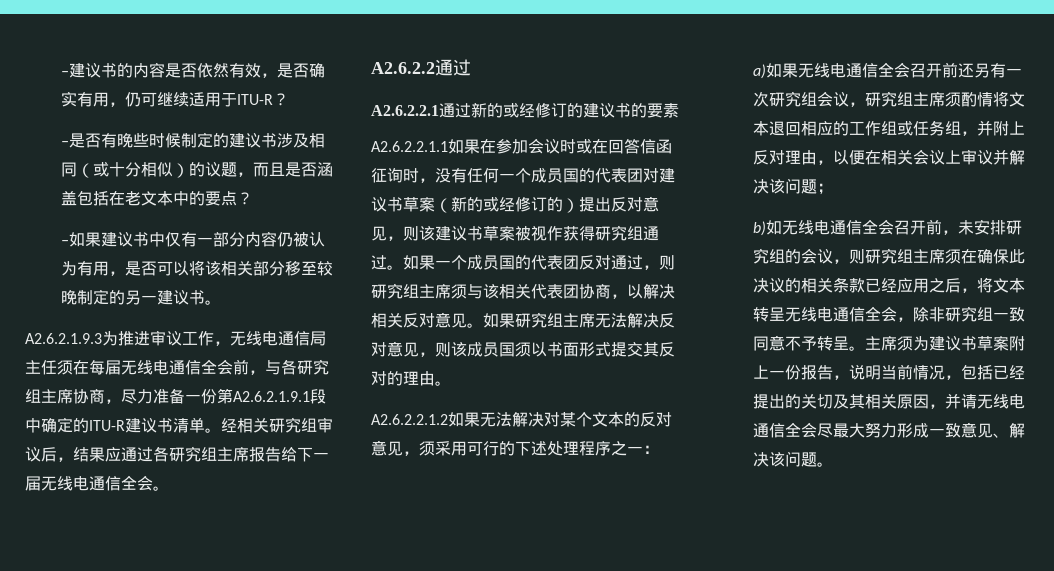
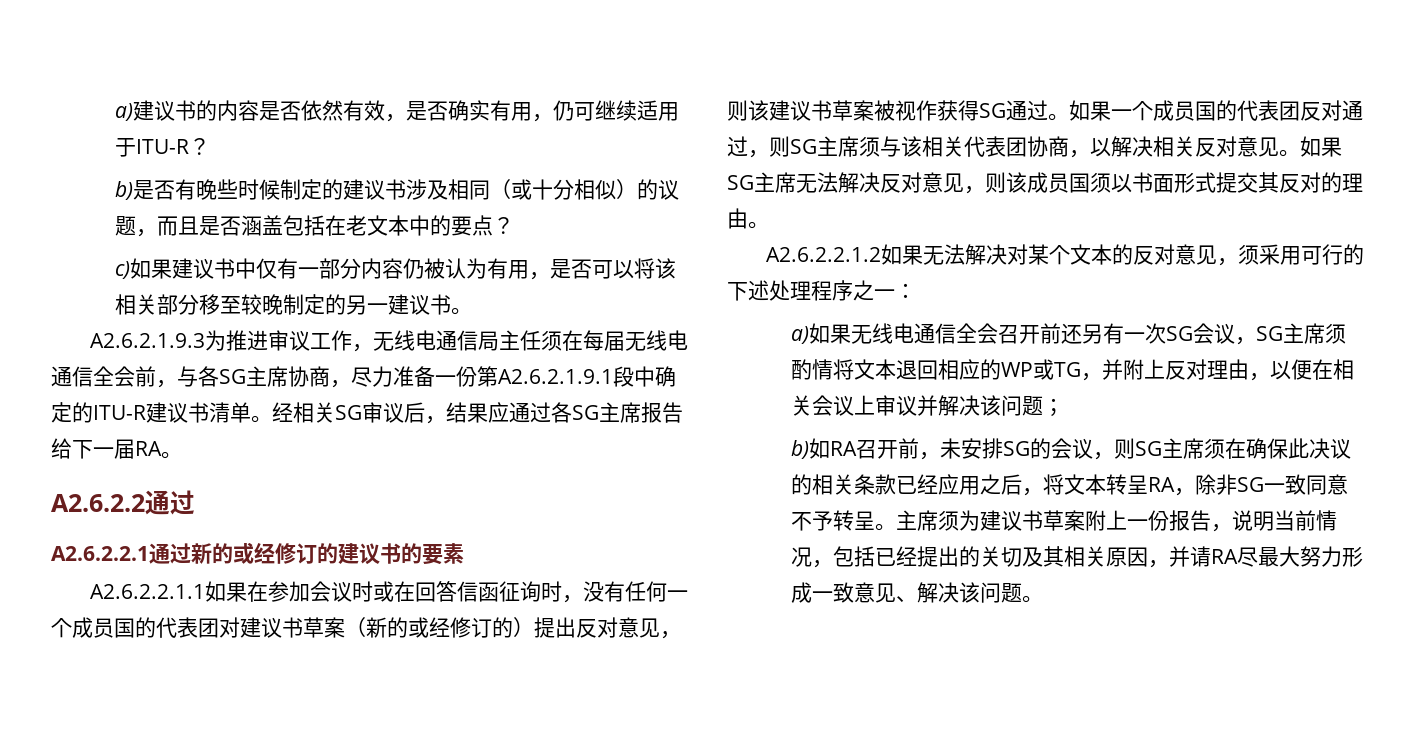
[60,71,69,76] – -> [115,103,134,121] a)
[60,141,69,146] – -> [115,181,134,200] b)
[60,240,69,245] – -> [115,261,131,279] c)
[297,359,329,375] [25,389,41,403] 研究组 -> [219,369,246,384] SG
[269,417,317,433] 研究组 -> [335,405,362,420] SG
[169,446,217,462] 研究组 -> [572,405,599,420] SG
[41,475,153,491] 无线电通信全会 -> [135,441,162,456] RA
[595,225,643,241] 研究组 -> [979,103,1006,118] SG
[371,283,419,299] 研究组 -> [790,139,817,154] SG
[515,312,563,328] 研究组 -> [727,175,754,190] SG
[768,91,913,107] 研究组会议，研究组 -> [1166,323,1284,345] SG会议，SG
[848,120,961,136] 工作组或任务组 -> [1001,359,1082,380] WP或TG
[781,219,894,235] 无线电通信全会 -> [830,441,858,456] RA
[1005,220,1022,235] [752,248,785,264] 研究组 -> [1003,441,1031,456] SG
[864,248,913,264] 研究组 -> [1135,441,1163,456] SG
[784,306,993,322] 无线电通信全会，除非研究组 -> [1148,474,1265,496] RA，除非SG
[976,394,1025,409] [752,422,817,438] 无线电通信全会 -> [1211,549,1239,564] RA

